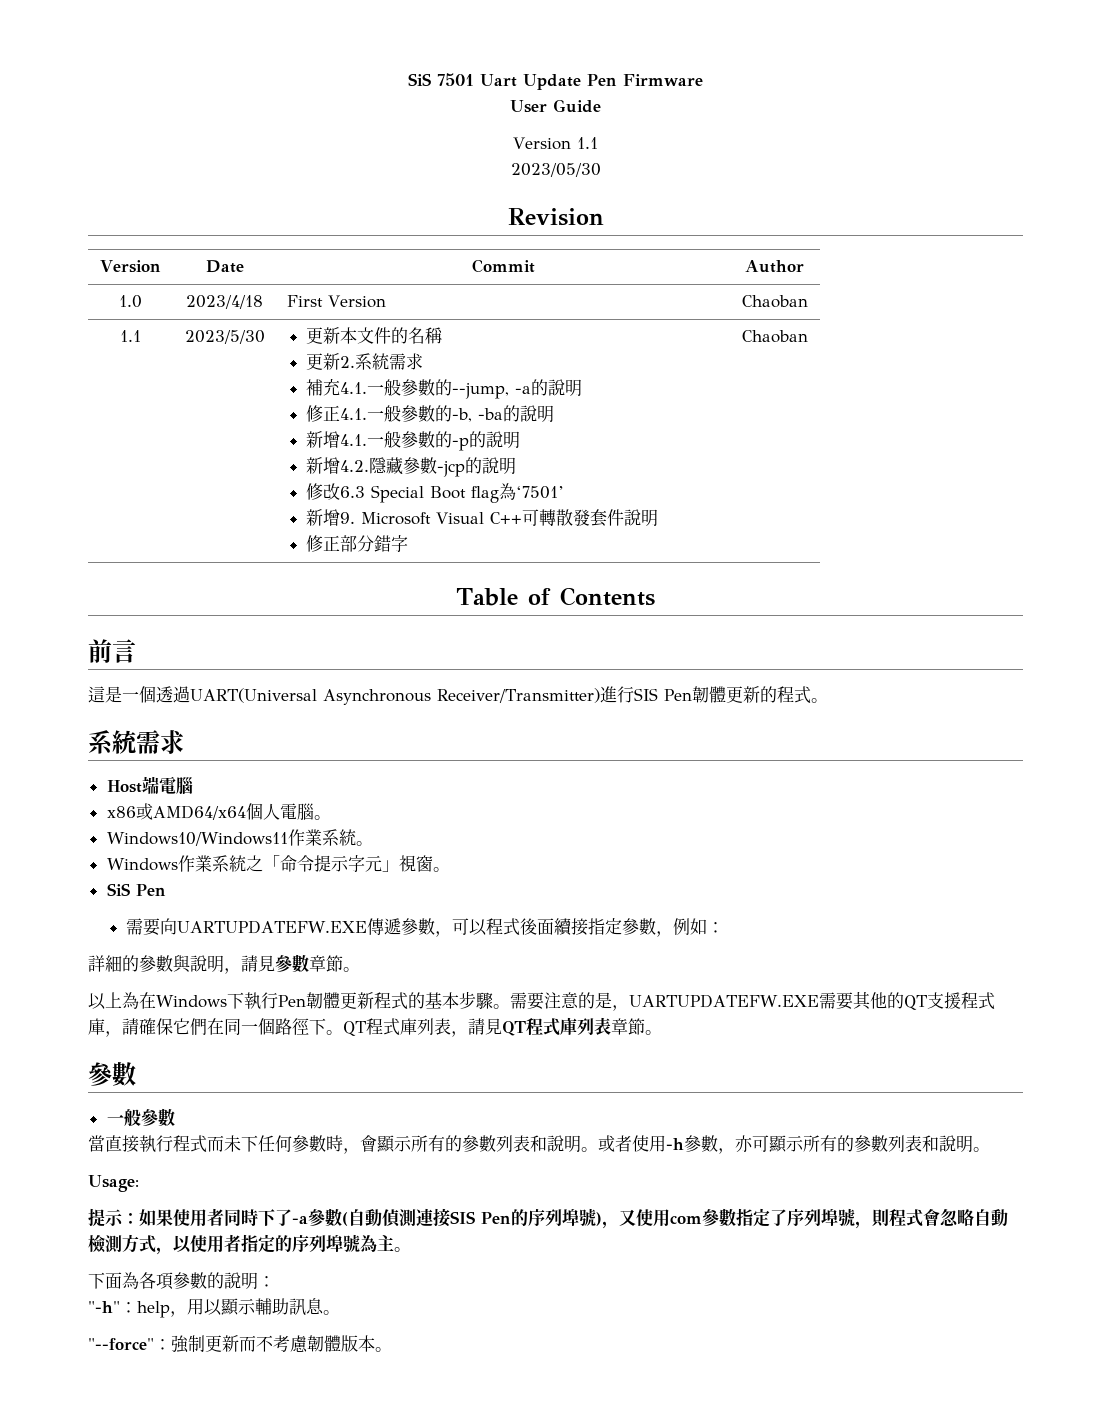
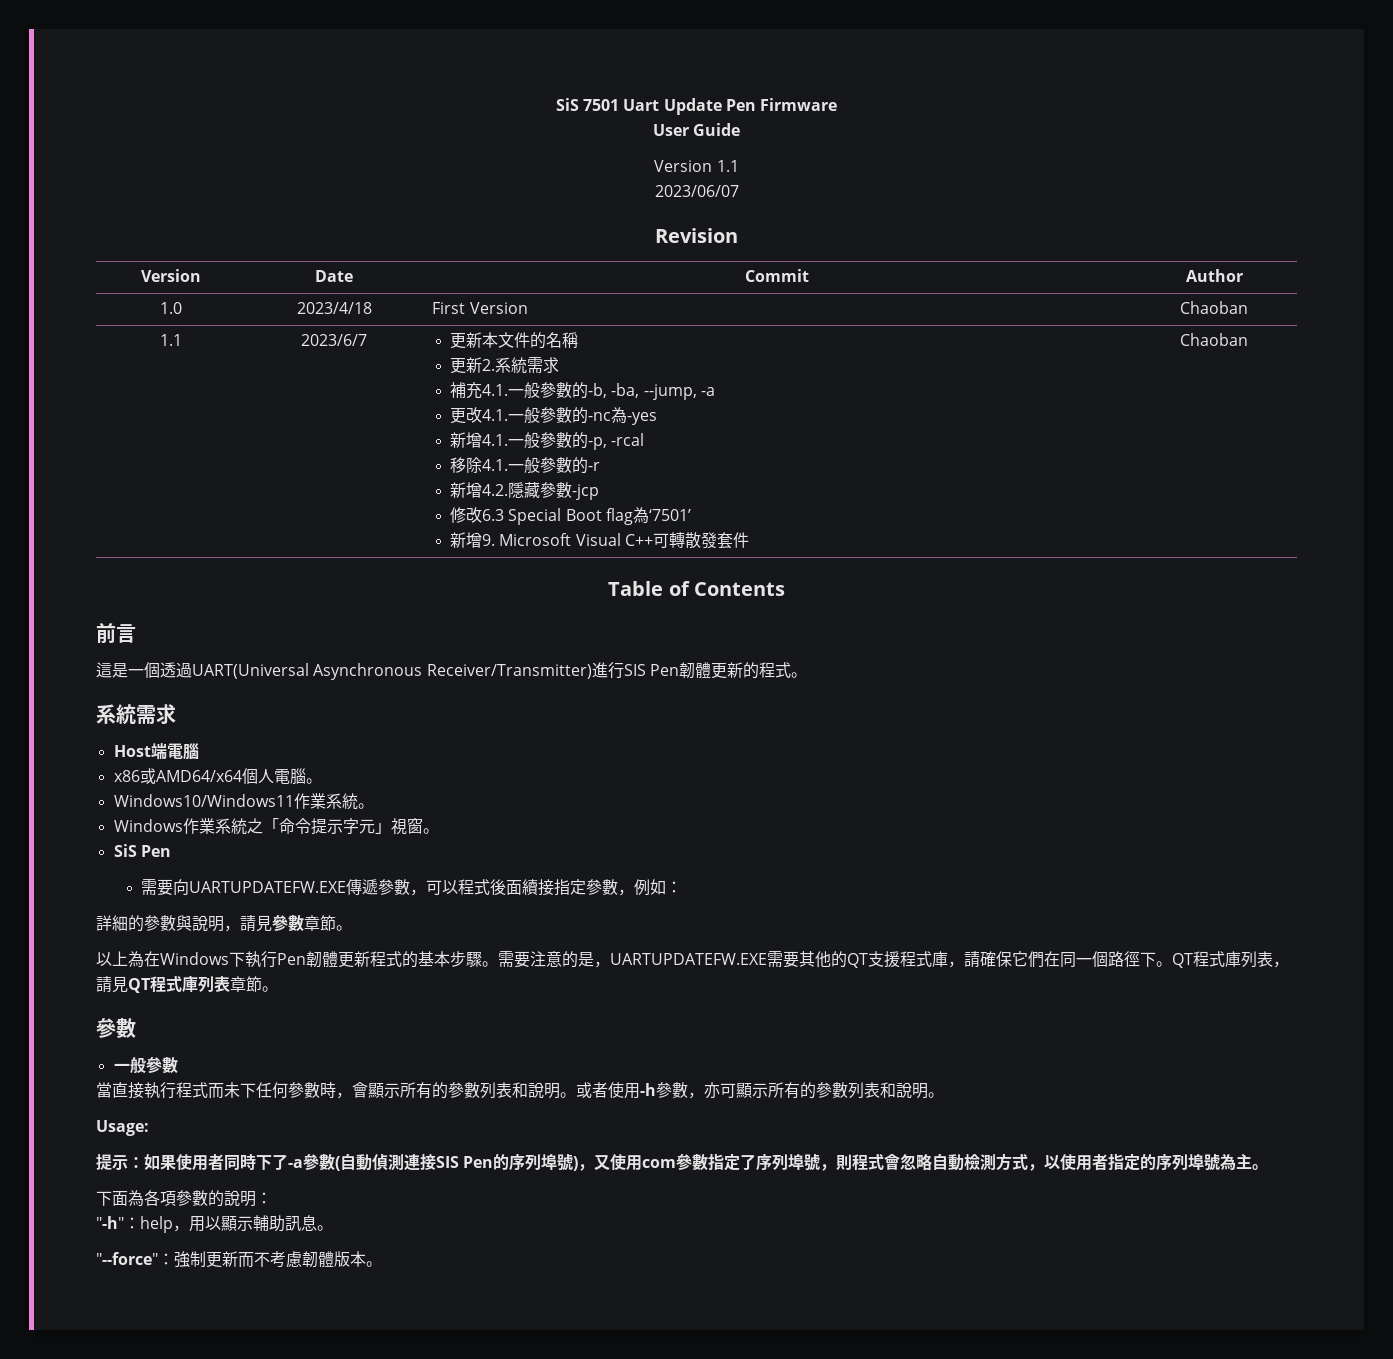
[510,163,601,177] 2023/05/30 -> [654,185,739,197] 2023/06/07
[184,330,265,344] 2023/5/30 -> [301,334,367,346] 2023/6/7
(453, 387) none -> [587,383,640,398] -b, -ba,
[531,379,583,397] [306,405,555,423] 的說明 // 修正4.1.一般參數的-b, -ba的說明 -> [449,407,657,425] // 更改4.1.一般參數的-nc為-yes
[452,431,521,451] -p的說明 -> [587,433,645,450] [449,457,600,474] -p, -rcal // 移除4.1.一般參數的-r
[465,457,517,475] 的說明 -> (599, 492) none
[624,509,659,527] [306,535,409,552] 說明 // 修正部分錯字 -> (749, 540) none

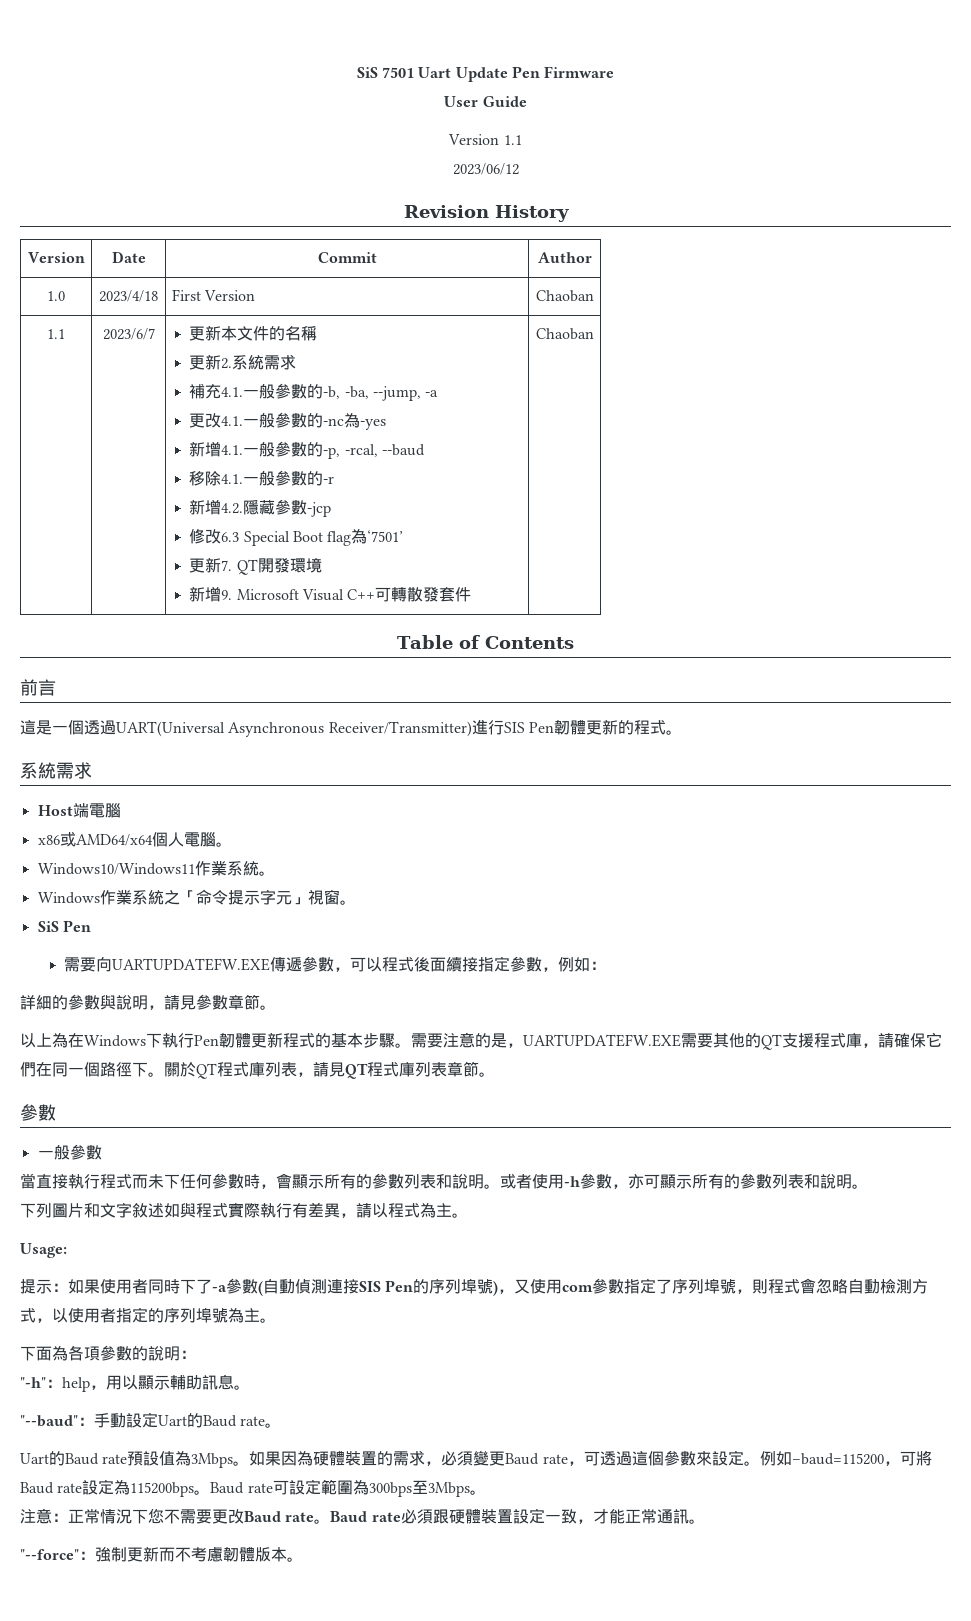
[654,185,739,197] 2023/06/07 -> [452,163,519,175] 2023/06/12
(738, 235) none -> [494,205,569,222] History
[611,433,645,446] -rcal -> [344,444,426,457] -rcal, --baud
(691, 515) none -> [189,557,322,575] // 更新7. QT開發環境
(1172, 964) none -> [164,1062,196,1077] 關於
(944, 1095) none -> [20,1202,468,1218] // 下列圖片和文字敘述如與程式實際執行有差異，請以程式為主。
(333, 1228) none -> [20,1412,282,1428] [20,1450,932,1468] [20,1479,486,1497] [20,1508,705,1524] // "--baud"：手動設定Uart的Baud rate。 // Uart的Baud rate預設值為3Mbps。如果因為硬體裝置的需求，必須變更Baud rate，可透過這個參數來設定。例如–baud=115200，可將Baud rate設定為115200bps。Baud rate可設定範圍為300bps至3Mbps。 // 注意：正常情況下您不需要更改Baud rate。Baud rate必須跟硬體裝置設定一致，才能正常通訊。

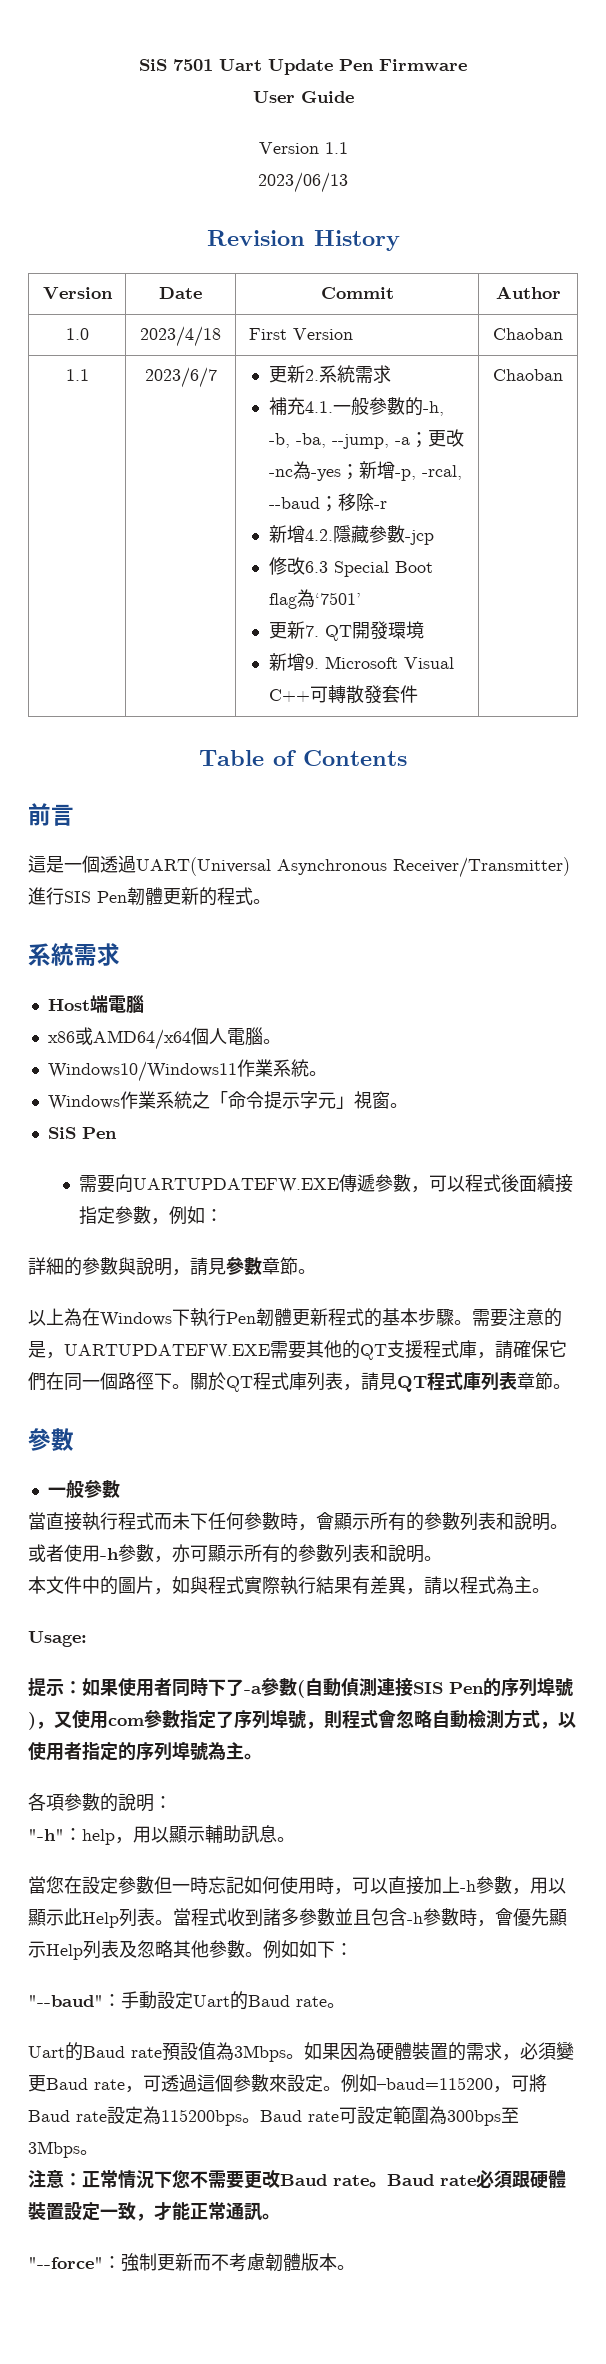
[452,163,519,175] 2023/06/12 -> [258,172,348,193] 2023/06/13
[221,326,318,341] [189,354,222,370] 本文件的名稱 // 更新 -> (305, 374) none
(324, 391) none -> [422,401,444,416] -h,
[189,412,387,430] [189,441,324,457] // 更改4.1.一般參數的-nc為-yes // 新增4.1.一般參數的 -> [409,429,464,448] [268,461,395,481] ；更改-nc為-yes；新增
[189,470,324,486] // 移除4.1.一般參數的 -> [319,493,374,512] ；移除
[20,1202,164,1218] 下列圖片和文字敘述 -> [28,1576,172,1595] 本文件中的圖片，
(292, 1210) none -> [316,1576,352,1594] 結果
[20,1346,68,1361] 下面為 -> (262, 1756) none
(250, 1387) none -> [28,1876,566,1895] [28,1908,567,1928] [28,1940,353,1960] // 當您在設定參數但一時忘記如何使用時，可以直接加上-h參數，用以顯示此Help列表。當程式收到諸多參數並且包含-h參數時，會優先顯示Help列表及忽略其他參數。例如如下：

